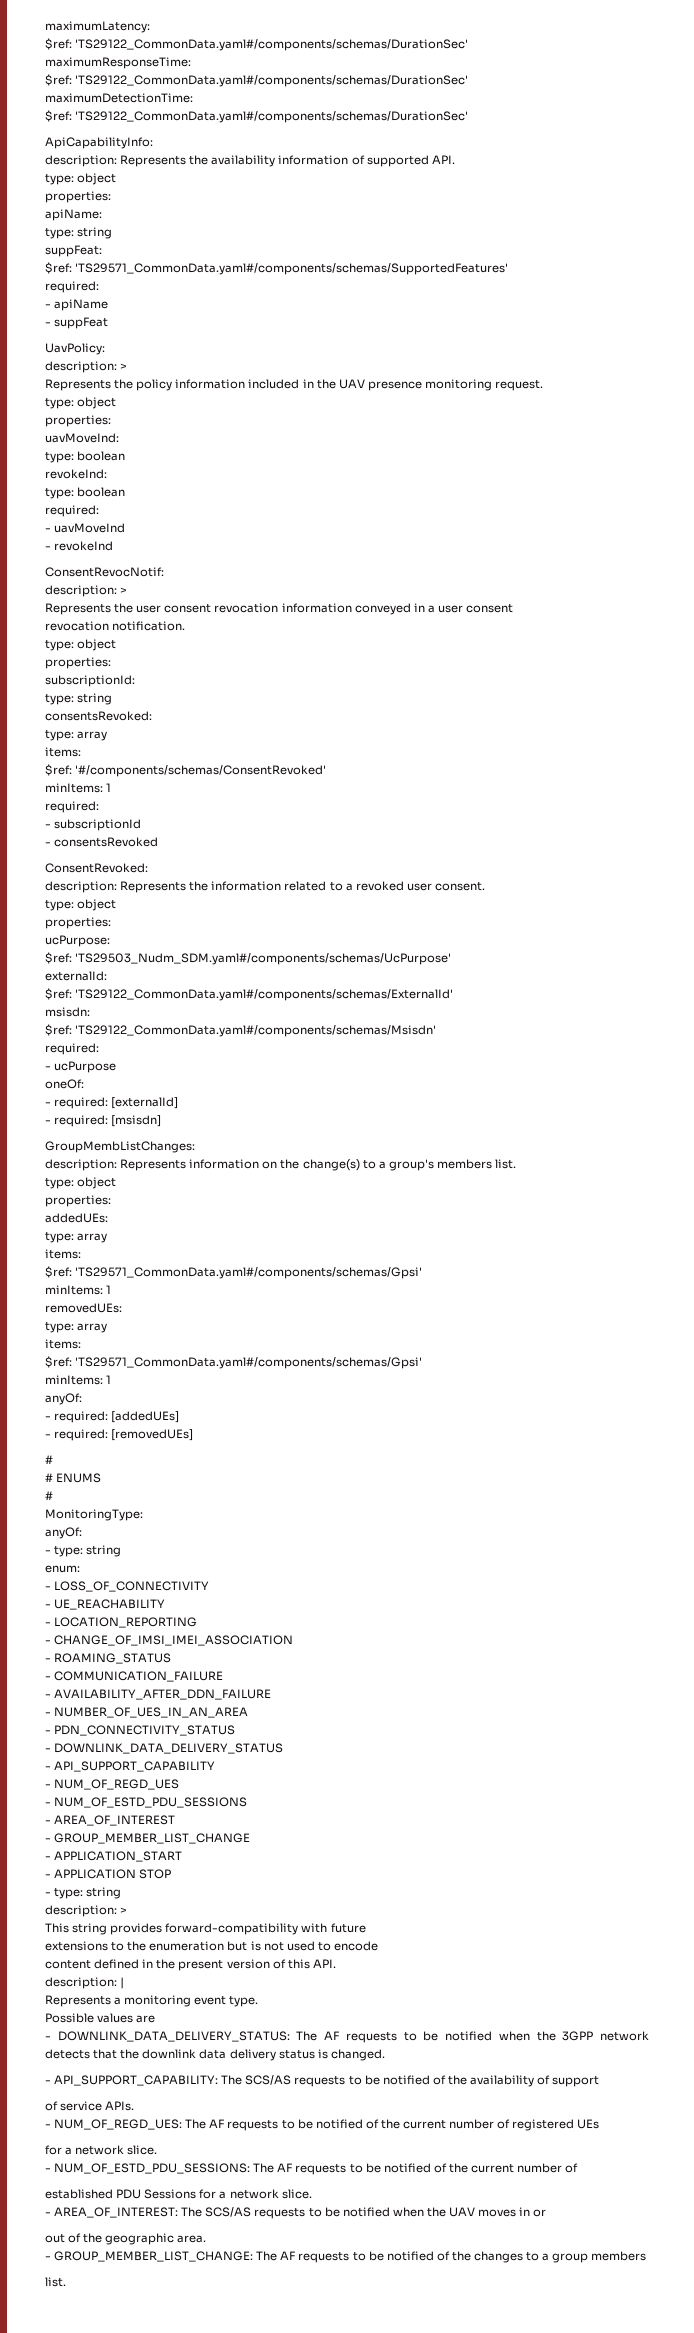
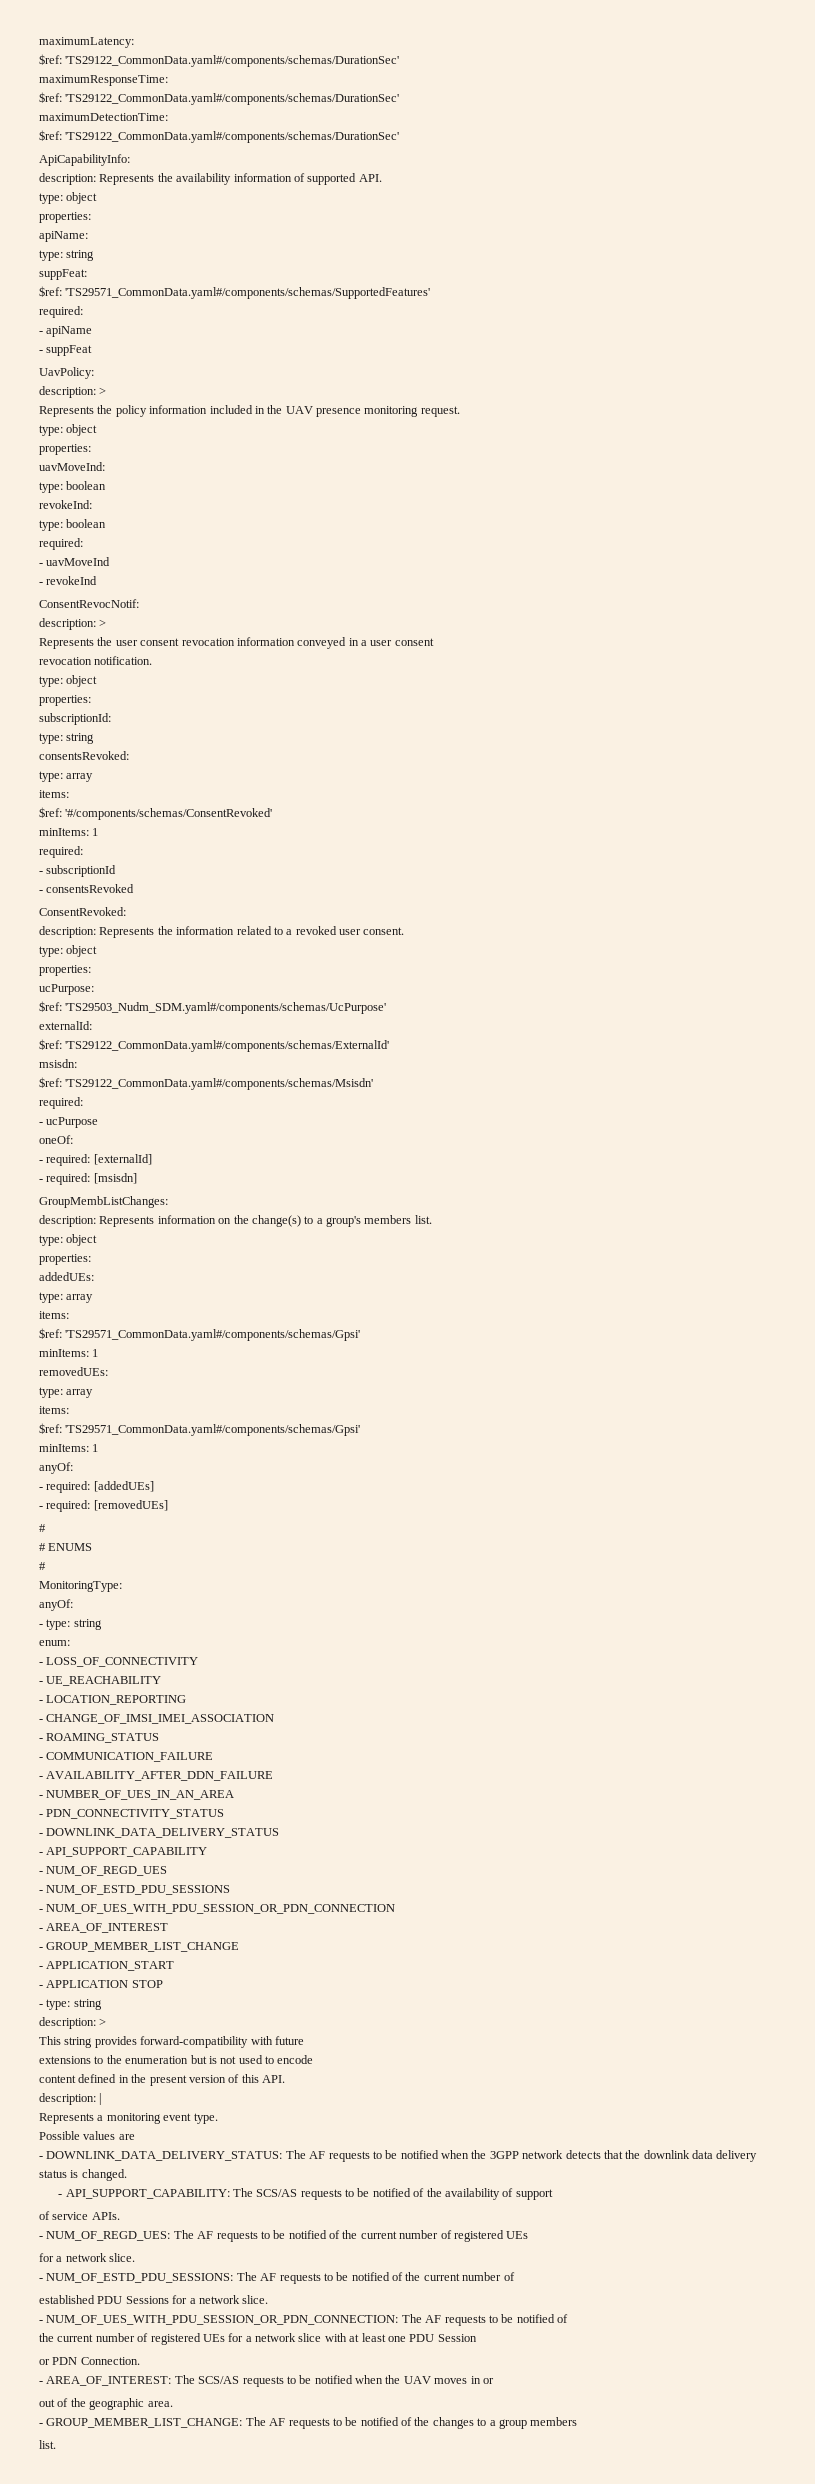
(248, 1802) none -> [39,1904,396,1914] // - NUM_OF_UES_WITH_PDU_SESSION_OR_PDN_CONNECTION
(312, 2194) none -> [39,2314,568,2326] [39,2333,477,2345] [39,2357,140,2365] // - NUM_OF_UES_WITH_PDU_SESSION_OR_PDN_CONNECTION: The AF requests to be notified of // the current number of registered UEs for a network slice with at least one PDU Session // or PDN Connection.

